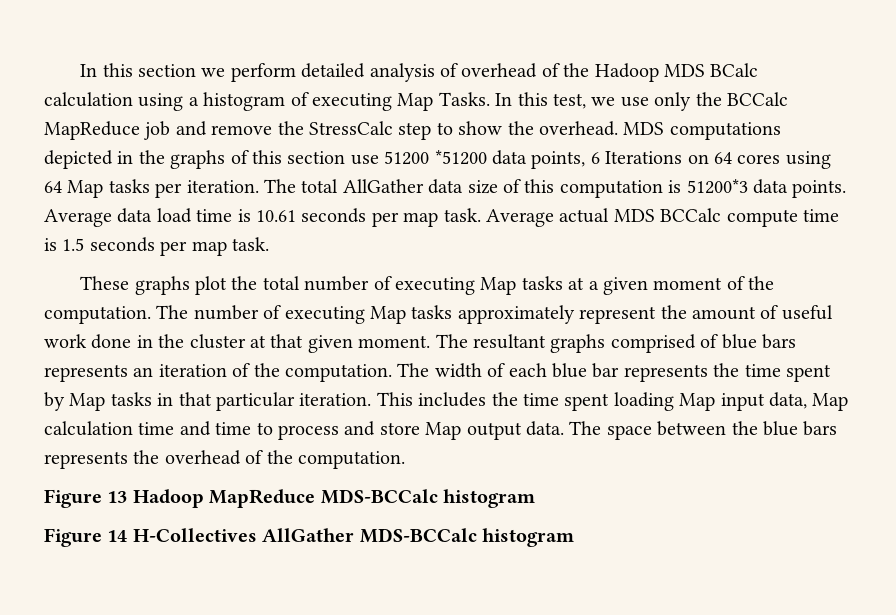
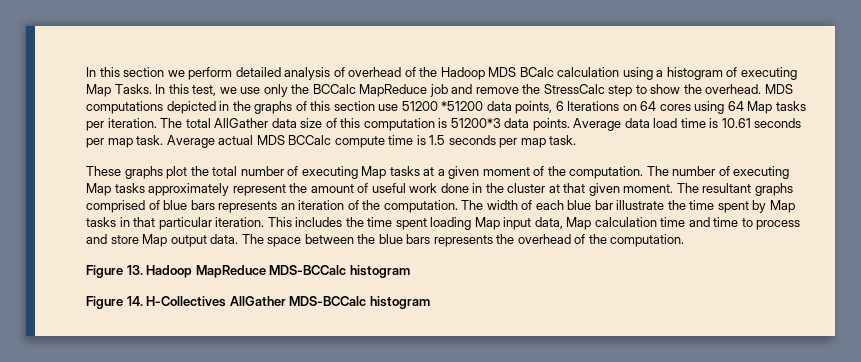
[623,364,708,382] represents -> [616,200,665,210] illustrate
[107,491,128,503] 13 -> [126,265,143,275] 13.
[107,530,128,542] 14 -> [126,296,143,306] 14.

